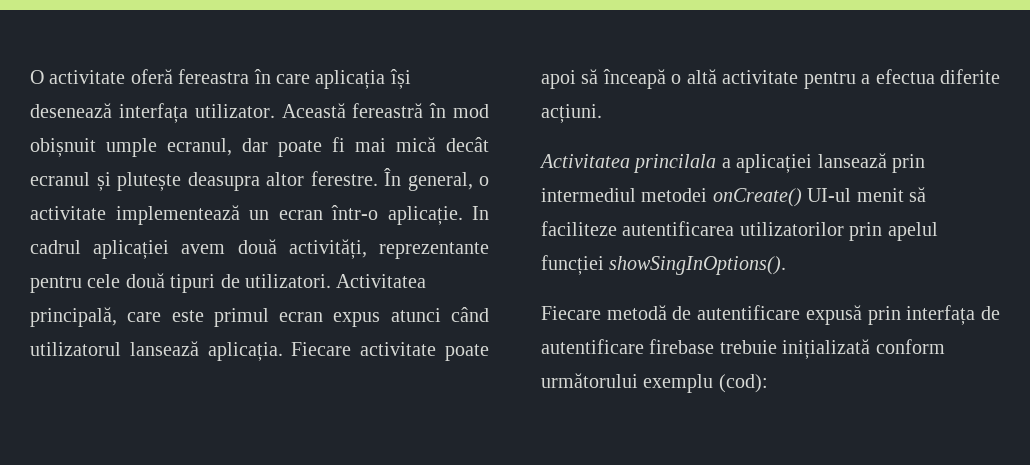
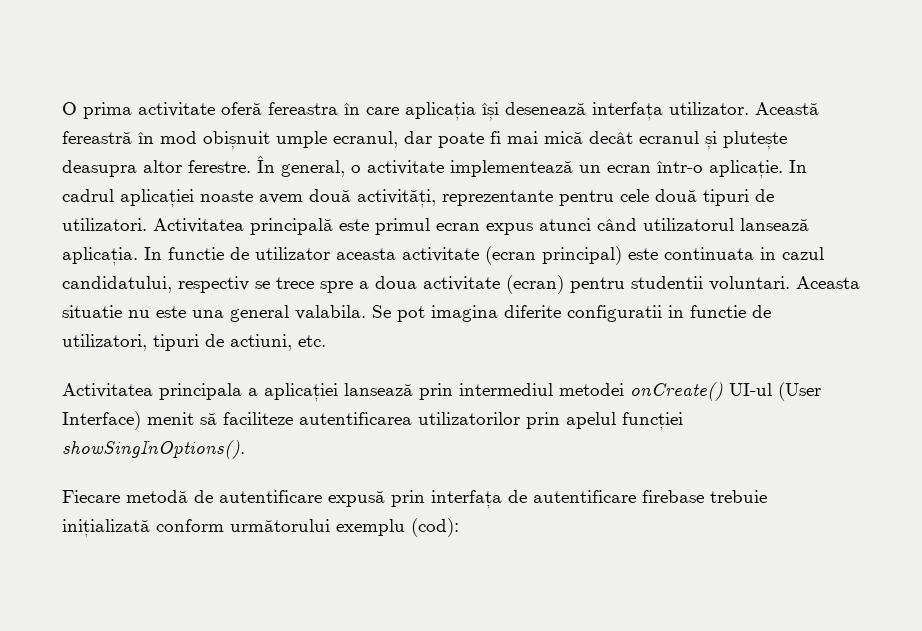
(44, 77) none -> [83,102,132,119] prima
(170, 249) none -> [200,190,253,202] noaste
[30,307,162,327] principală, care -> [250,218,333,235] principală
[291,342,490,361] [541,69,1000,89] [541,104,602,123] [539,154,717,173] Fiecare activitate poate apoi să înceapă o altă activitate pentru a efectua diferite acțiuni. // Activitatea princilala -> [144,246,824,265] [62,275,860,294] [62,305,771,322] [62,334,326,351] [62,383,242,400] In functie de utilizator aceasta activitate (ecran principal) este continuata in cazul candidatului, respectiv se trece spre a doua activitate (ecran) pentru studentii voluntari. Aceasta situatie nu este una general valabila. Se pot imagina diferite configuratii in functie de utilizatori, tipuri de actiuni, etc. // Activitatea principala
(852, 195) none -> [778,382,821,401] [62,411,141,430] (User Interface)

